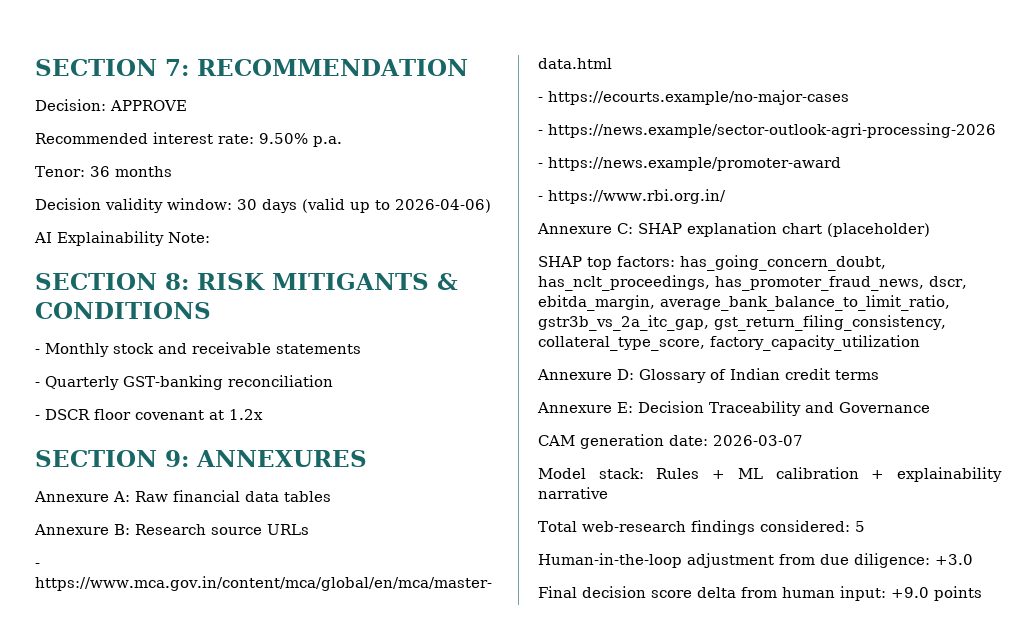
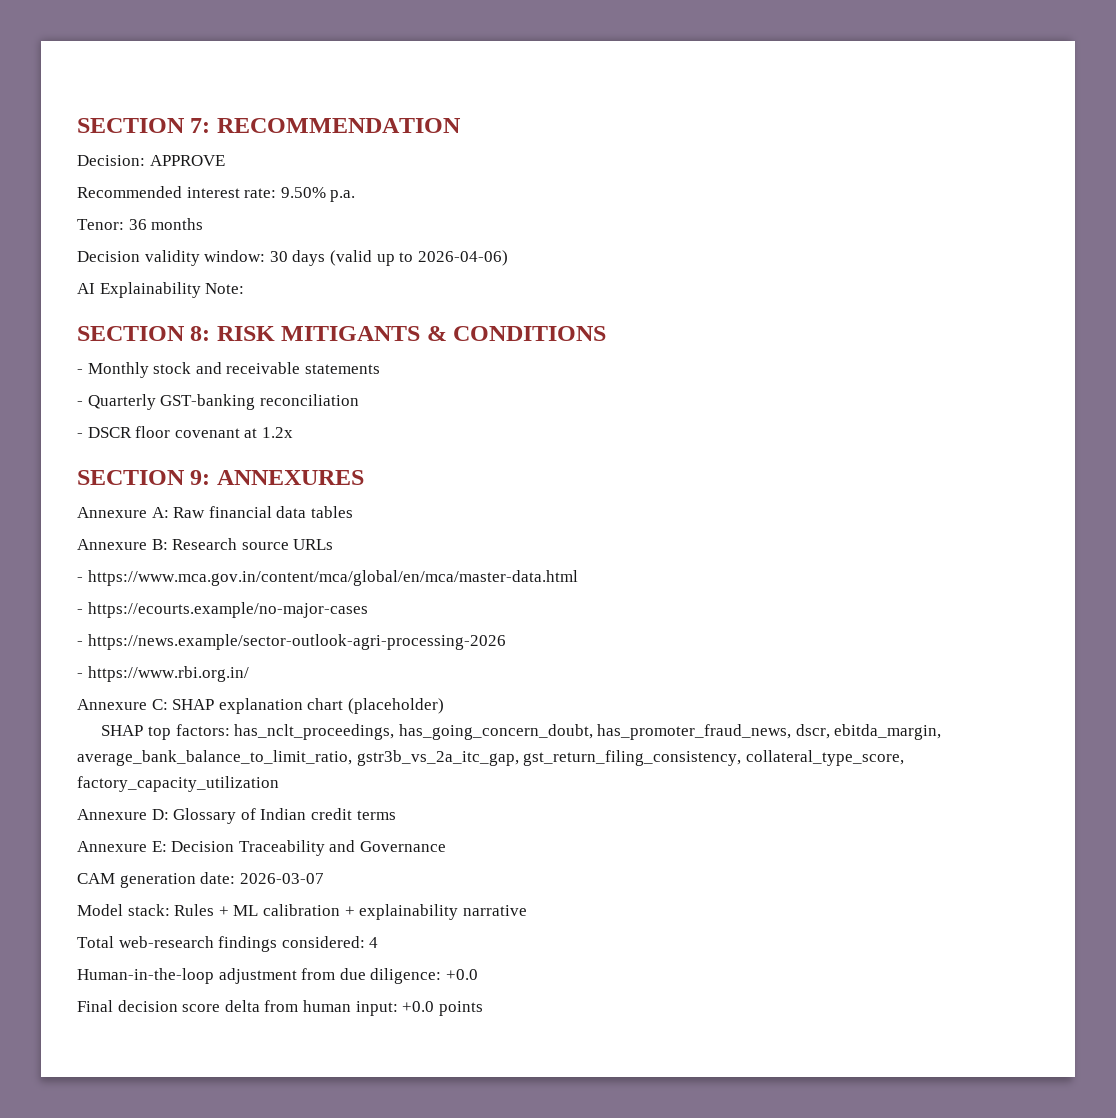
[538,157,841,171] // - https://news.example/promoter-award -> (506, 642) none
[680,255,886,271] [538,275,710,291] has_going_concern_doubt, has_nclt_proceedings, -> [234,724,593,740] has_nclt_proceedings, has_going_concern_doubt,
[854,521,865,532] 5 -> [369,937,379,948] 4
[935,554,973,565] +3.0 -> [445,969,478,980] +0.0
[891,587,929,598] +9.0 -> [402,1001,435,1012] +0.0

